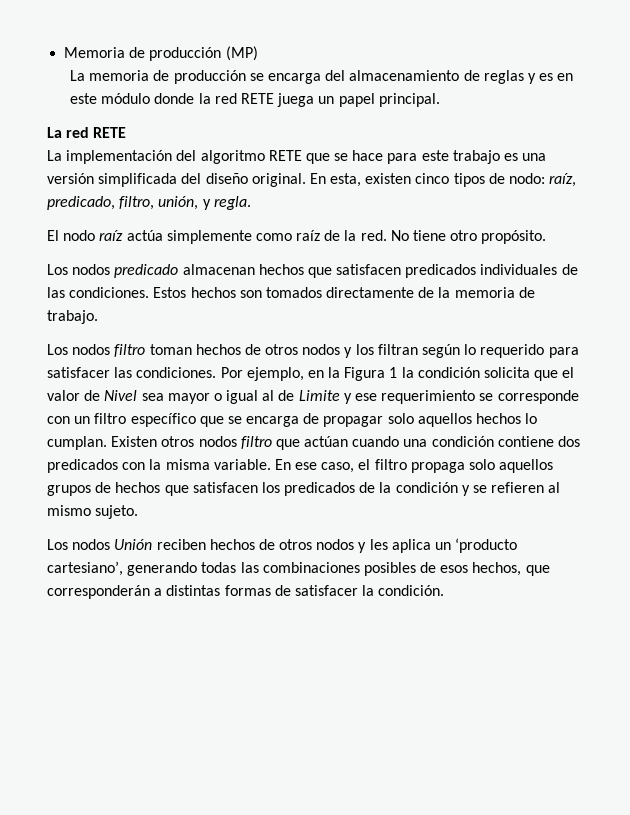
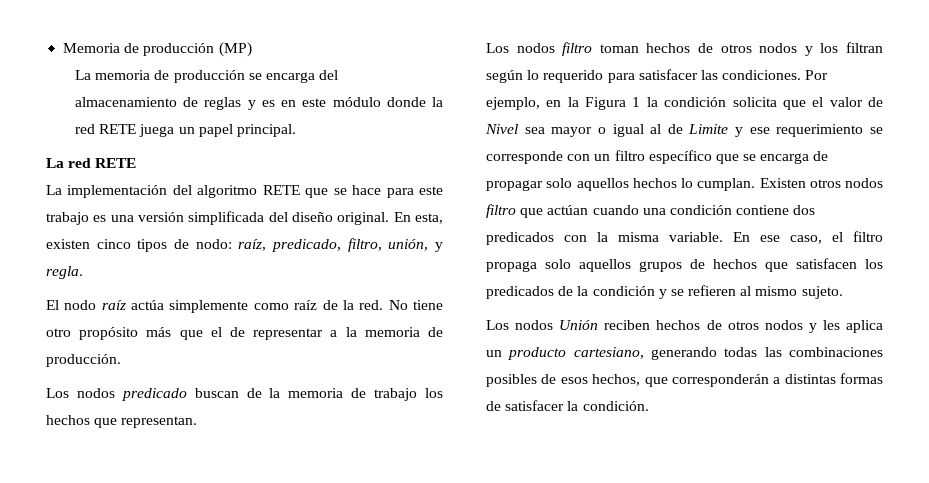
[481,230,547,244] [47,264,578,278] [47,287,535,298] [47,310,98,324] propósito. // Los nodos predicado almacenan hechos que satisfacen predicados individuales de las condiciones. Estos hechos son tomados directamente de la memoria de trabajo. -> [79,327,443,340] [46,354,121,367] [46,388,444,401] [46,415,198,428] propósito más que el de representar a la memoria de producción. // Los nodos predicado buscan de la memoria de trabajo los hechos que representan.
[455,538,518,553] [47,561,123,576] ‘producto cartesiano’, -> [508,347,644,360] producto cartesiano,

